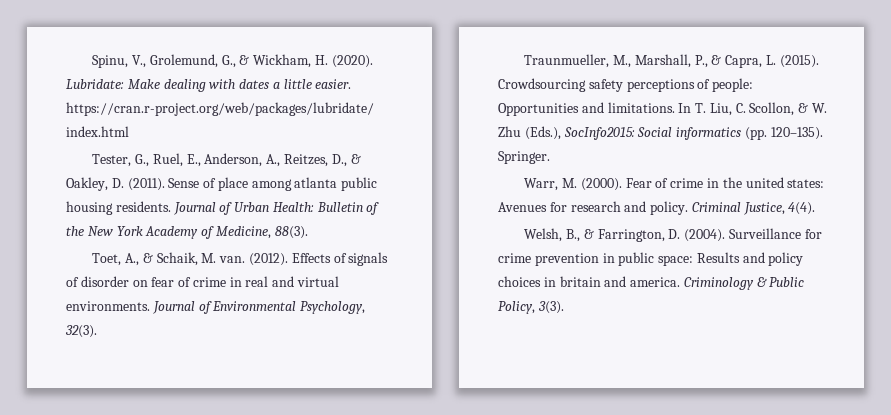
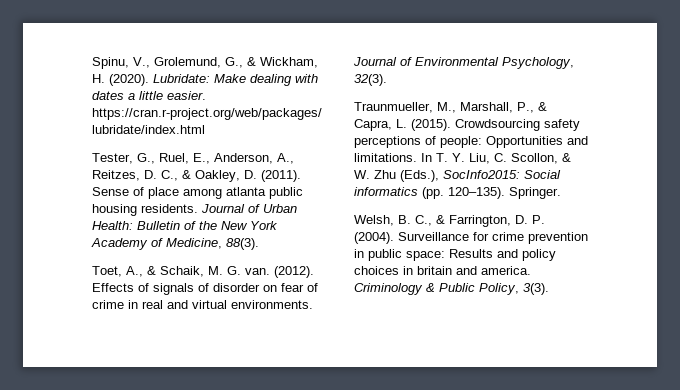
[331,154,347,167] D., -> [144,170,178,181] D. C.,
(217, 258) none -> [227,266,241,275] G.
(707, 108) none -> [452,153,465,162] Y.
[524,177,825,191] [498,201,816,215] // Warr, M. (2000). Fear of crime in the united states: Avenues for research and policy. Criminal Justice, 4(4). -> (561, 193) none
[566,229,581,242] B., -> [398,215,432,226] B. C.,
(681, 234) none -> [532,215,545,224] P.

